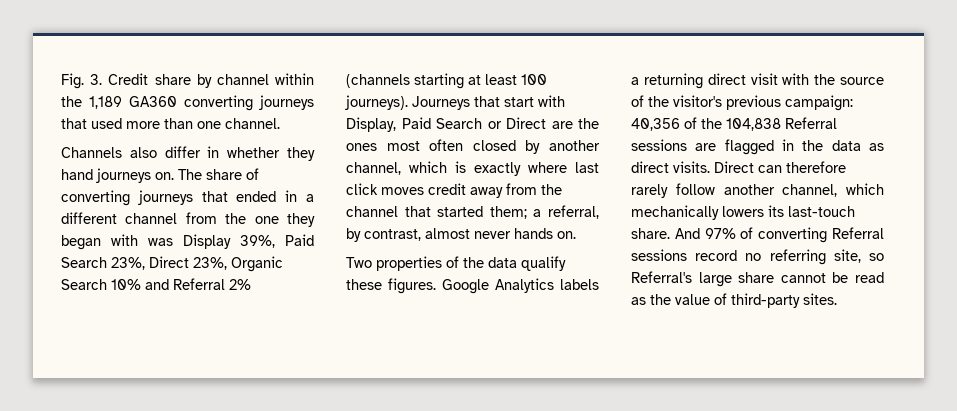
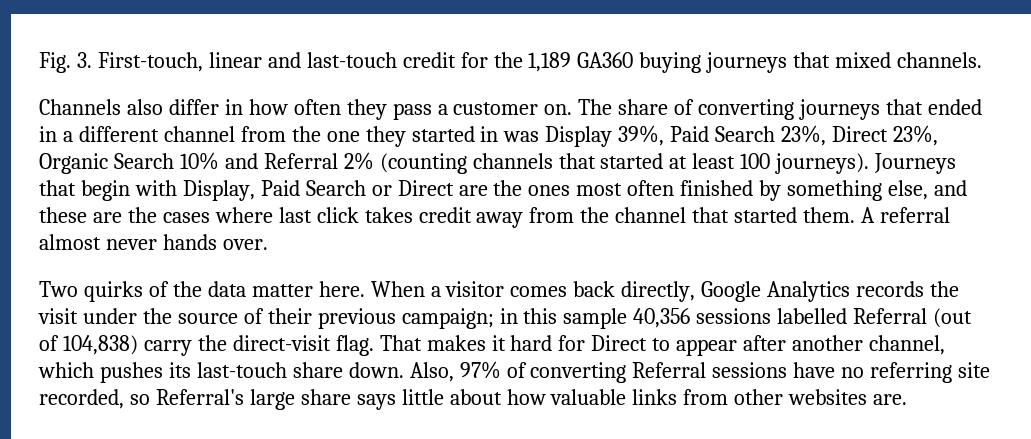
[108,73,314,88] Credit share by channel within -> [97,52,488,72] First-touch, linear and last-touch credit for
[184,95,314,111] [61,118,280,129] converting journeys that used more than one channel. -> [639,52,983,73] buying journeys that mixed channels.
[227,147,315,161] [61,168,151,183] whether they hand journeys -> [248,99,539,120] how often they pass a customer
[61,234,138,250] began with -> [411,126,499,142] started in
[346,73,464,89] (channels starting -> [379,153,664,174] (counting channels that started
[504,97,534,107] start -> [80,180,130,201] begin
[472,140,600,154] [346,161,521,176] closed by another channel, which is exactly -> [680,180,967,201] [39,207,210,223] finished by something else, and these are the cases
[381,187,424,195] moves -> [364,207,413,223] takes
[489,205,599,219] [346,228,421,242] them; a referral, by contrast, -> [803,207,950,223] them. A referral
[557,231,576,239] on. -> [222,239,268,250] over.
[376,256,442,271] properties -> [83,281,143,302] quirks
[521,256,566,271] [346,278,599,294] [631,73,884,89] [631,95,853,111] [631,117,837,131] [631,139,884,155] [631,161,846,173] [631,183,884,198] [631,205,855,220] [631,228,700,239] qualify these figures. Google Analytics labels a returning direct visit with the source of the visitor's previous campaign: 40,356 of the 104,838 Referral sessions are flagged in the data as direct visits. Direct can therefore rarely follow another channel, which mechanically lowers its last-touch share. And -> [251,281,960,302] [38,308,973,329] [39,335,946,356] [38,362,454,383] matter here. When a visitor comes back directly, Google Analytics records the visit under the source of their previous campaign; in this sample 40,356 sessions labelled Referral (out of 104,838) carry the direct-visit flag. That makes it hard for Direct to appear after another channel, which pushes its last-touch share down. Also,
[695,250,738,261] record -> [793,362,836,378] have
[833,249,861,263] site, -> [958,362,991,378] [39,389,124,409] site recorded,
[780,272,884,283] [631,293,837,308] cannot be read as the value of third-party sites. -> [356,389,908,410] says little about how valuable links from other websites are.

